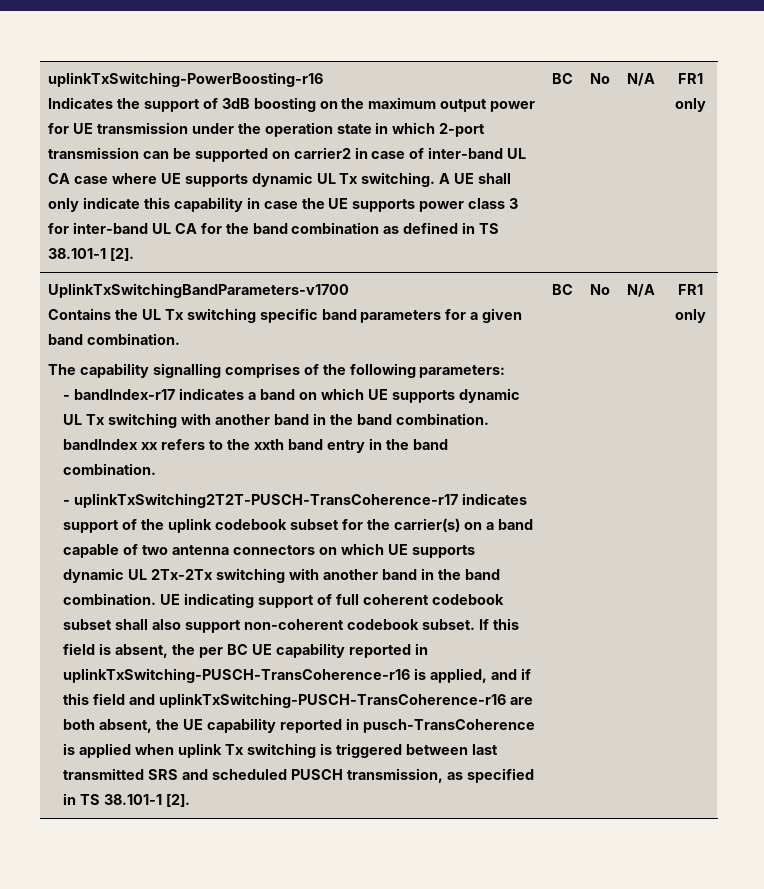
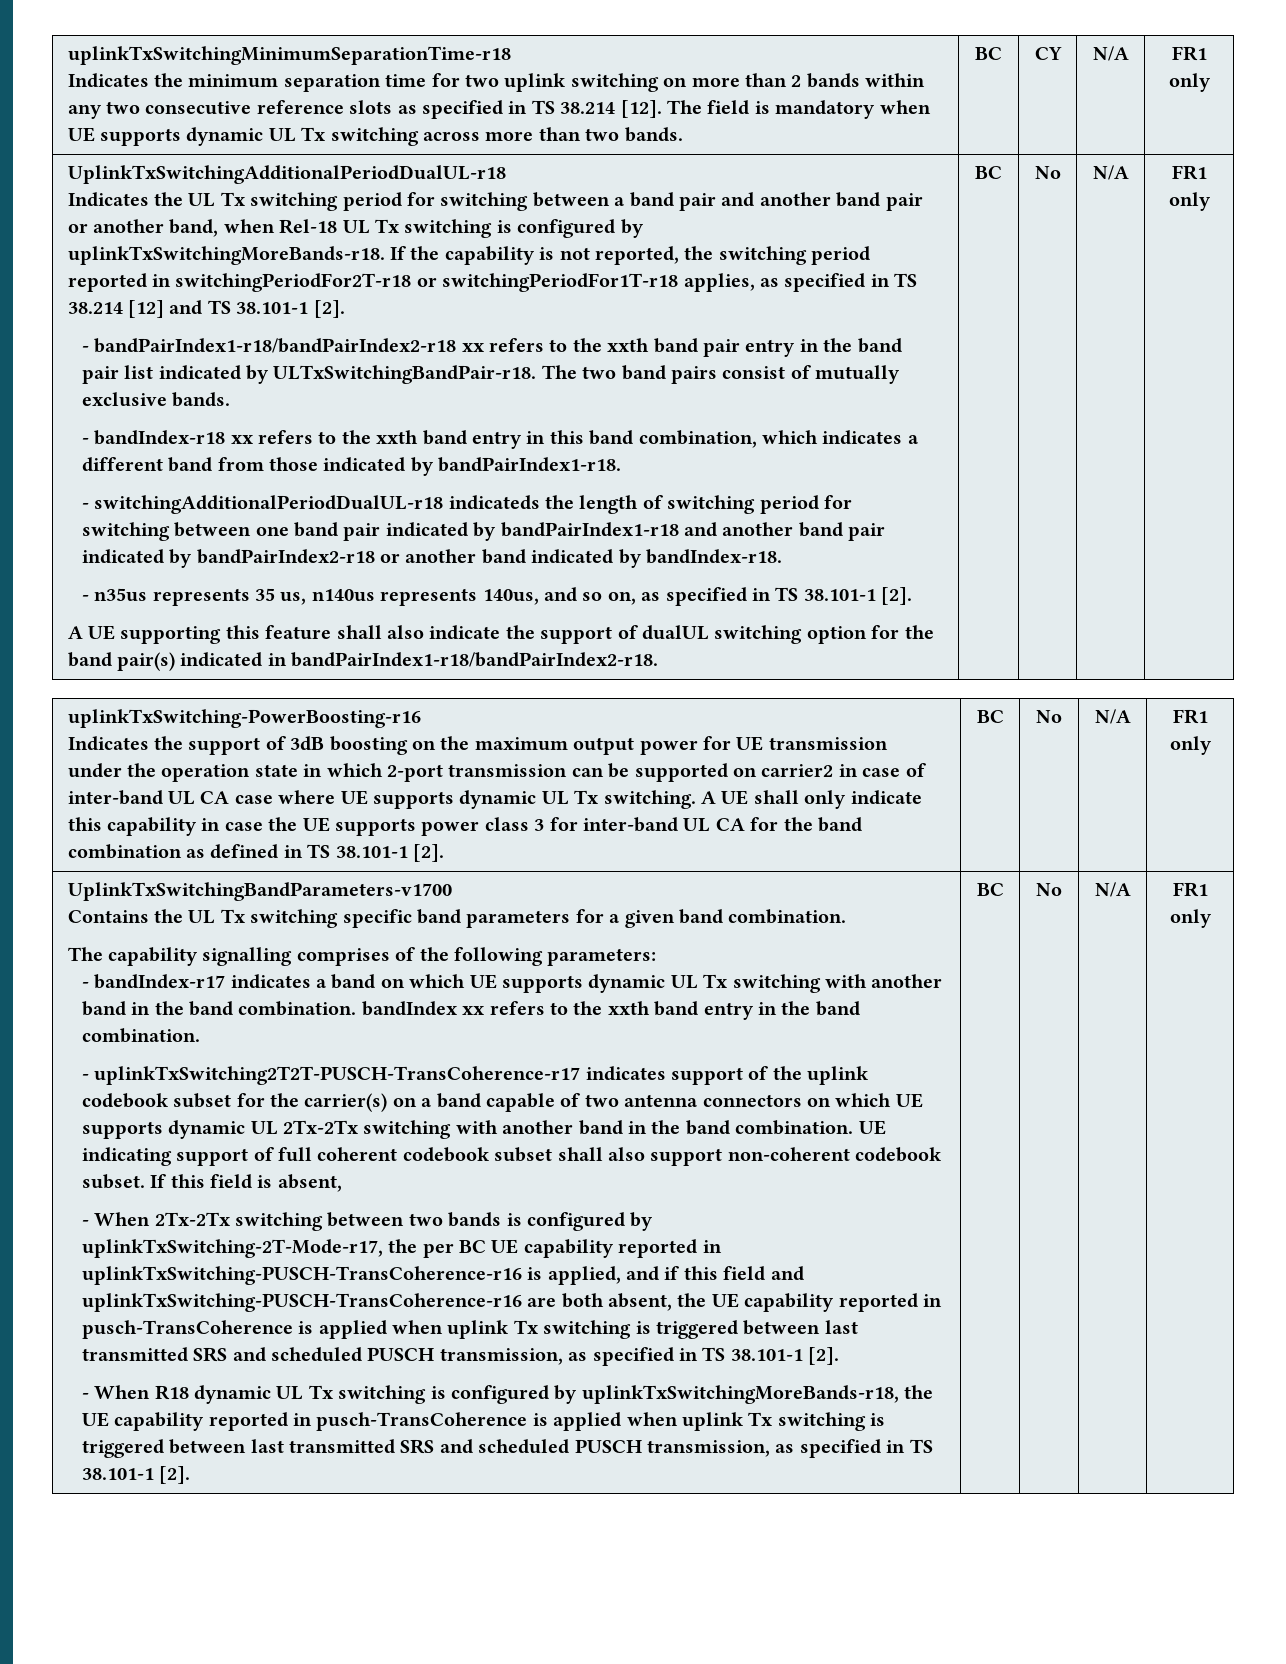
(48, 79) none -> [67,46,511,65] [67,73,926,92] [67,100,931,119] [67,127,683,146] [975,47,1002,60] [1034,47,1062,60] [1092,46,1129,61] [1171,46,1207,61] [1168,73,1211,92] [67,165,506,184] [67,192,923,211] [67,219,644,238] [67,246,871,265] [67,273,918,292] [67,300,345,318] [81,338,902,357] [81,365,901,384] [81,392,231,407] [81,430,919,449] [81,457,622,476] [81,495,853,514] [81,522,886,541] [81,549,783,568] [81,587,913,606] [67,625,934,644] [67,652,659,671] [975,166,1002,179] [1034,166,1061,179] [1092,165,1129,180] [1171,165,1207,180] [1168,192,1211,211] uplinkTxSwitchingMinimumSeparationTime-r18 // Indicates the minimum separation time for two uplink switching on more than 2 bands within any two consecutive reference slots as specified in TS 38.214 [12]. The field is mandatory when UE supports dynamic UL Tx switching across more than two bands. | BC | CY | N/A | FR1 only // UplinkTxSwitchingAdditionalPeriodDualUL-r18 // Indicates the UL Tx switching period for switching between a band pair and another band pair or another band, when Rel-18 UL Tx switching is configured by uplinkTxSwitchingMoreBands-r18. If the capability is not reported, the switching period reported in switchingPeriodFor2T-r18 or switchingPeriodFor1T-r18 applies, as specified in TS 38.214 [12] and TS 38.101-1 [2]. // - bandPairIndex1-r18/bandPairIndex2-r18 xx refers to the xxth band pair entry in the band pair list indicated by ULTxSwitchingBandPair-r18. The two band pairs consist of mutually exclusive bands. // - bandIndex-r18 xx refers to the xxth band entry in this band combination, which indicates a different band from those indicated by bandPairIndex1-r18. // - switchingAdditionalPeriodDualUL-r18 indicateds the length of switching period for switching between one band pair indicated by bandPairIndex1-r18 and another band pair indicated by bandPairIndex2-r18 or another band indicated by bandIndex-r18. // - n35us represents 35 us, n140us represents 140us, and so on, as specified in TS 38.101-1 [2]. // A UE supporting this feature shall also indicate the support of dualUL switching option for the band pair(s) indicated in bandPairIndex1-r18/bandPairIndex2-r18. | BC | No | N/A | FR1 only //
(169, 651) none -> [81,1212,654,1231] [81,1239,383,1258] // - When 2Tx-2Tx switching between two bands is configured by uplinkTxSwitching-2T-Mode-r17,
(191, 800) none -> [81,1385,934,1404] [81,1412,886,1431] [81,1439,933,1458] [81,1466,191,1484] // - When R18 dynamic UL Tx switching is configured by uplinkTxSwitchingMoreBands-r18, the UE capability reported in pusch-TransCoherence is applied when uplink Tx switching is triggered between last transmitted SRS and scheduled PUSCH transmission, as specified in TS 38.101-1 [2].

